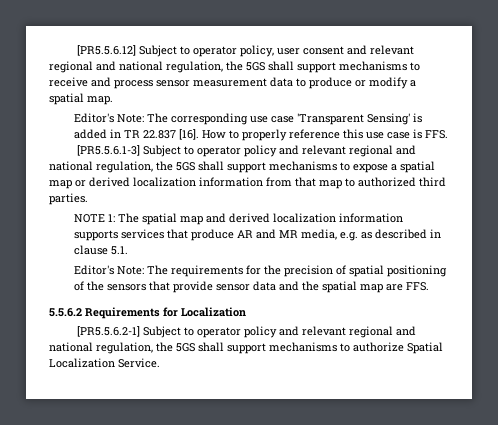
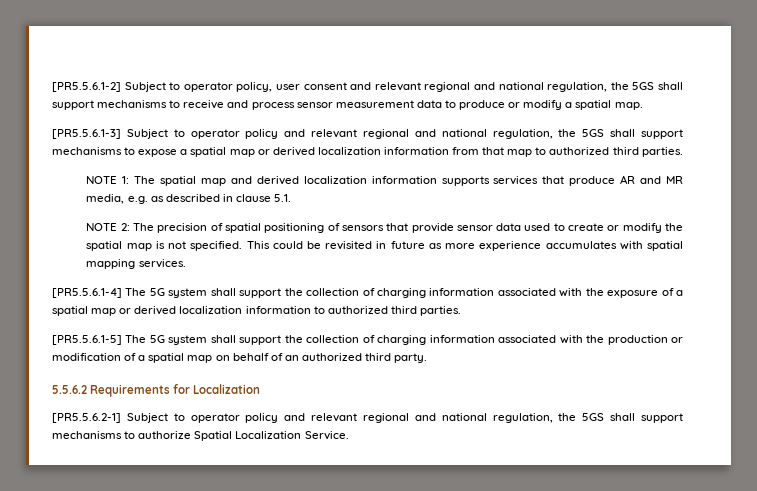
[77,45,137,56] [PR5.5.6.12] -> [52,82,121,92] [PR5.5.6.1-2]
[74,113,423,125] [74,129,449,141] // Editor's Note: The corresponding use case 'Transparent Sensing' is added in TR 22.837 [16]. How to properly reference this use case is FFS. -> (643, 106) none
[74,265,282,277] Editor's Note: The requirements for the -> [86,223,155,231] NOTE 2: The
[87,281,105,291] the -> (340, 227) none
[279,281,430,293] and the spatial map are FFS. -> [524,223,684,233] [86,241,683,251] [86,259,186,269] [52,288,683,298] [52,306,461,316] [52,335,683,345] [52,353,428,363] used to create or modify the spatial map is not specified. This could be revisited in future as more experience accumulates with spatial mapping services. // [PR5.5.6.1-4] The 5G system shall support the collection of charging information associated with the exposure of a spatial map or derived localization information to authorized third parties. // [PR5.5.6.1-5] The 5G system shall support the collection of charging information associated with the production or modification of a spatial map on behalf of an authorized third party.

